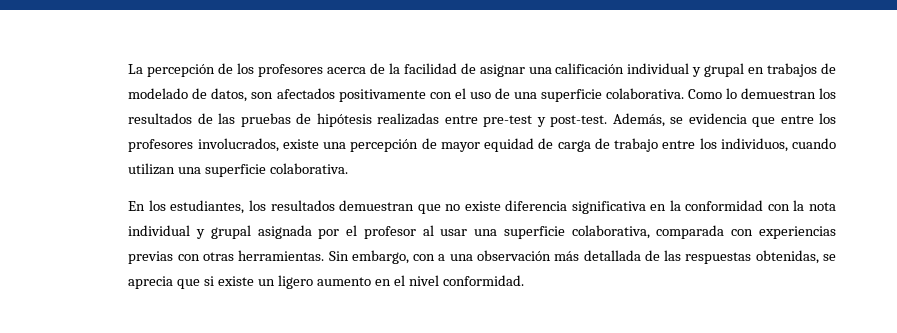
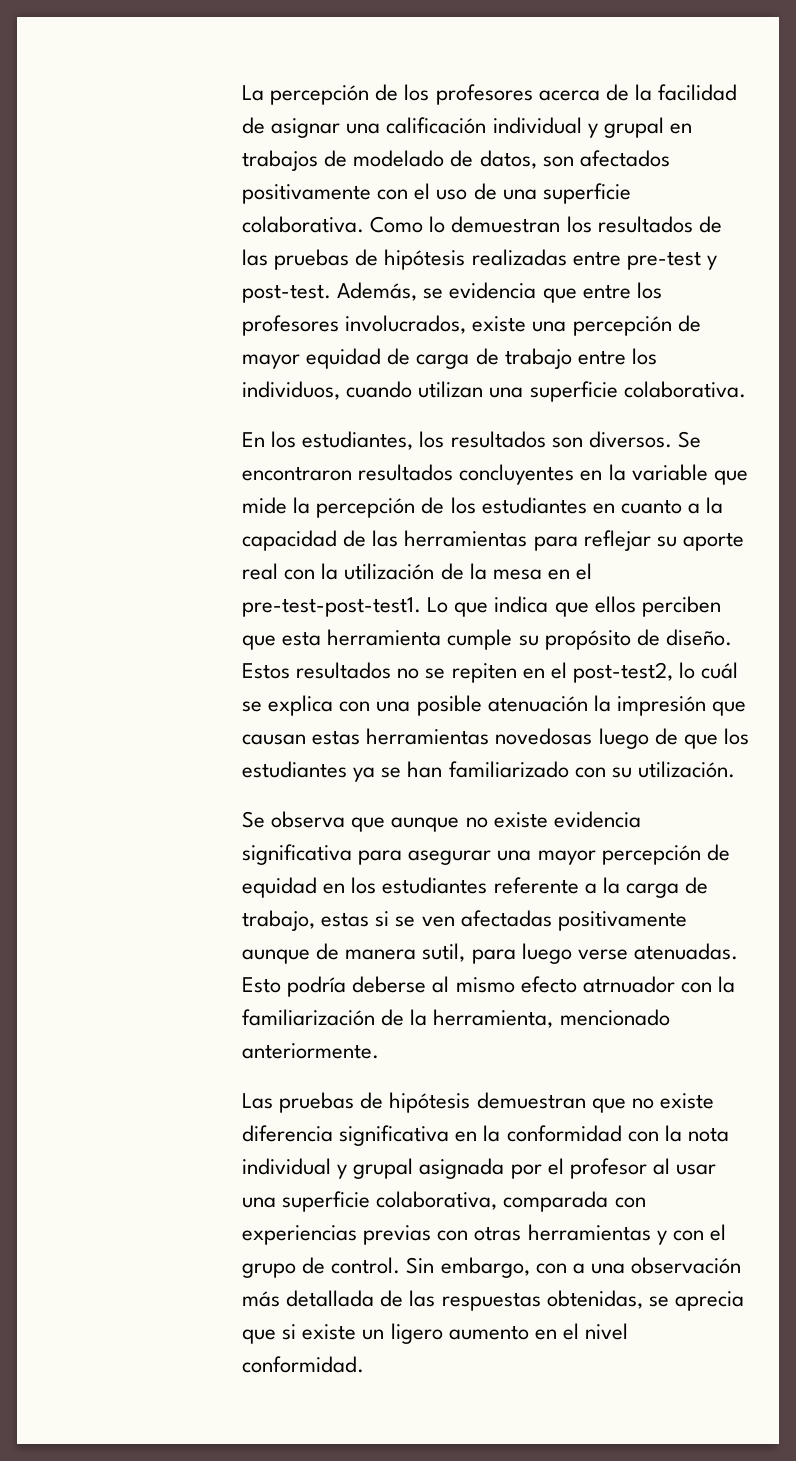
(335, 205) none -> [551,431,701,448] [242,464,748,485] [242,497,723,518] [242,530,744,551] [242,563,592,580] [242,596,721,617] [242,629,732,650] [242,662,738,683] [242,695,746,716] [242,728,749,749] [242,761,735,782] [242,811,641,832] [242,844,730,865] [242,877,708,898] [242,910,687,931] [242,943,738,964] [242,976,735,997] [242,1009,670,1028] [242,1043,380,1059] [242,1092,471,1113] son diversos. Se encontraron resultados concluyentes en la variable que mide la percepción de los estudiantes en cuanto a la capacidad de las herramientas para reflejar su aporte real con la utilización de la mesa en el pre-test-post-test1. Lo que indica que ellos perciben que esta herramienta cumple su propósito de diseño. Estos resultados no se repiten en el post-test2, lo cuál se explica con una posible atenuación la impresión que causan estas herramientas novedosas luego de que los estudiantes ya se han familiarizado con su utilización. // Se observa que aunque no existe evidencia significativa para asegurar una mayor percepción de equidad en los estudiantes referente a la carga de trabajo, estas si se ven afectadas positivamente aunque de manera sutil, para luego verse atenuadas. Esto podría deberse al mismo efecto atrnuador con la familiarización de la herramienta, mencionado anteriormente. // Las pruebas de hipótesis
[238,250,325,261] herramientas. -> [527,1224,726,1245] [242,1257,401,1278] herramientas y con el grupo de control.

